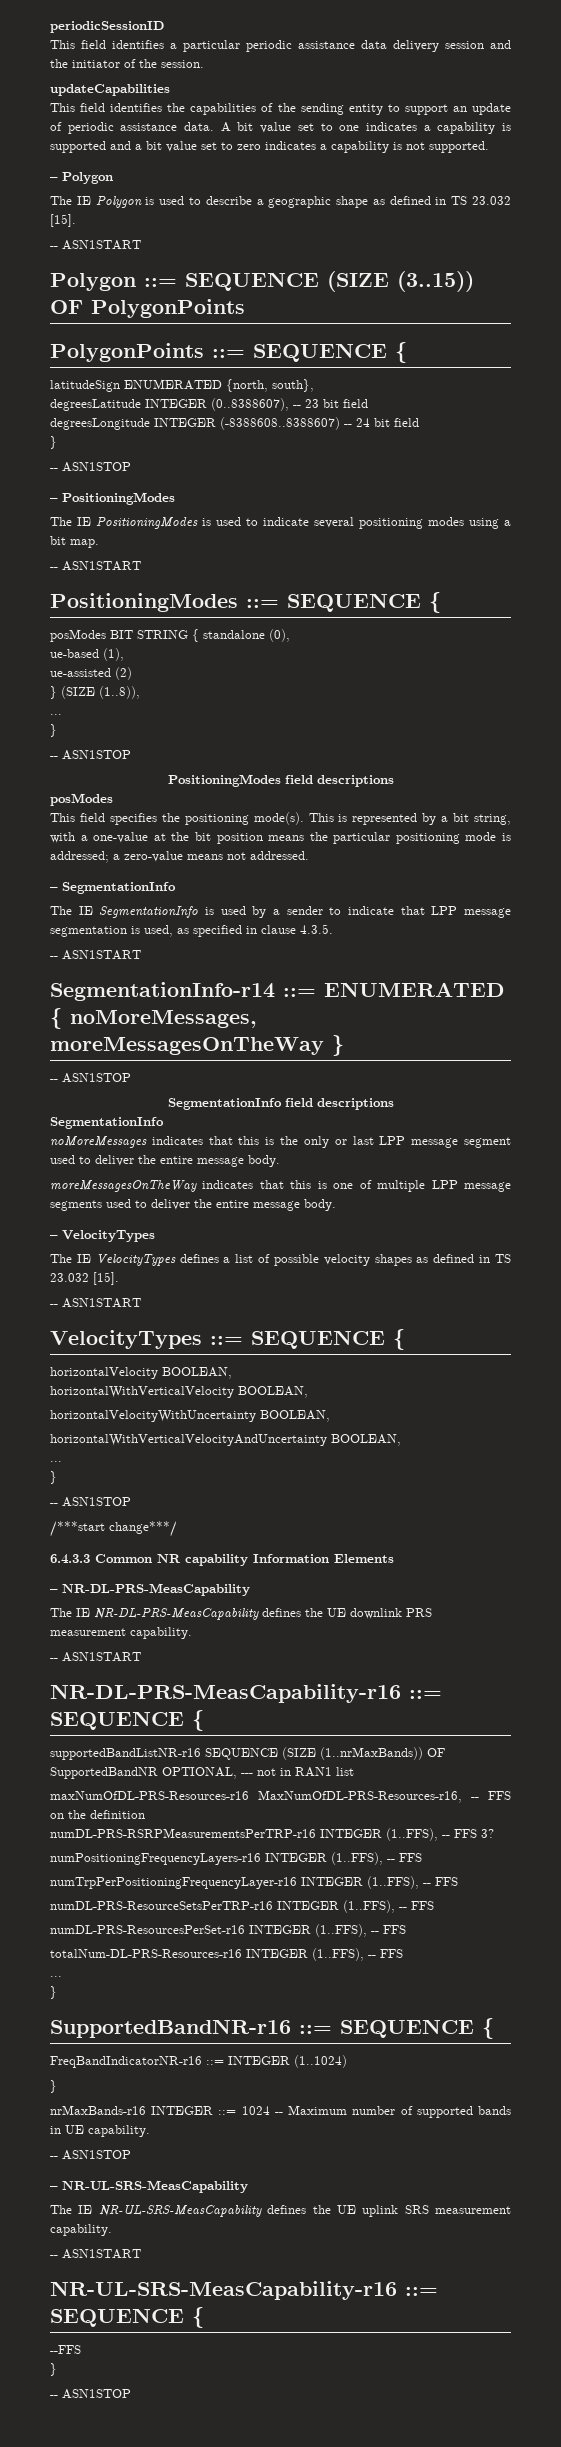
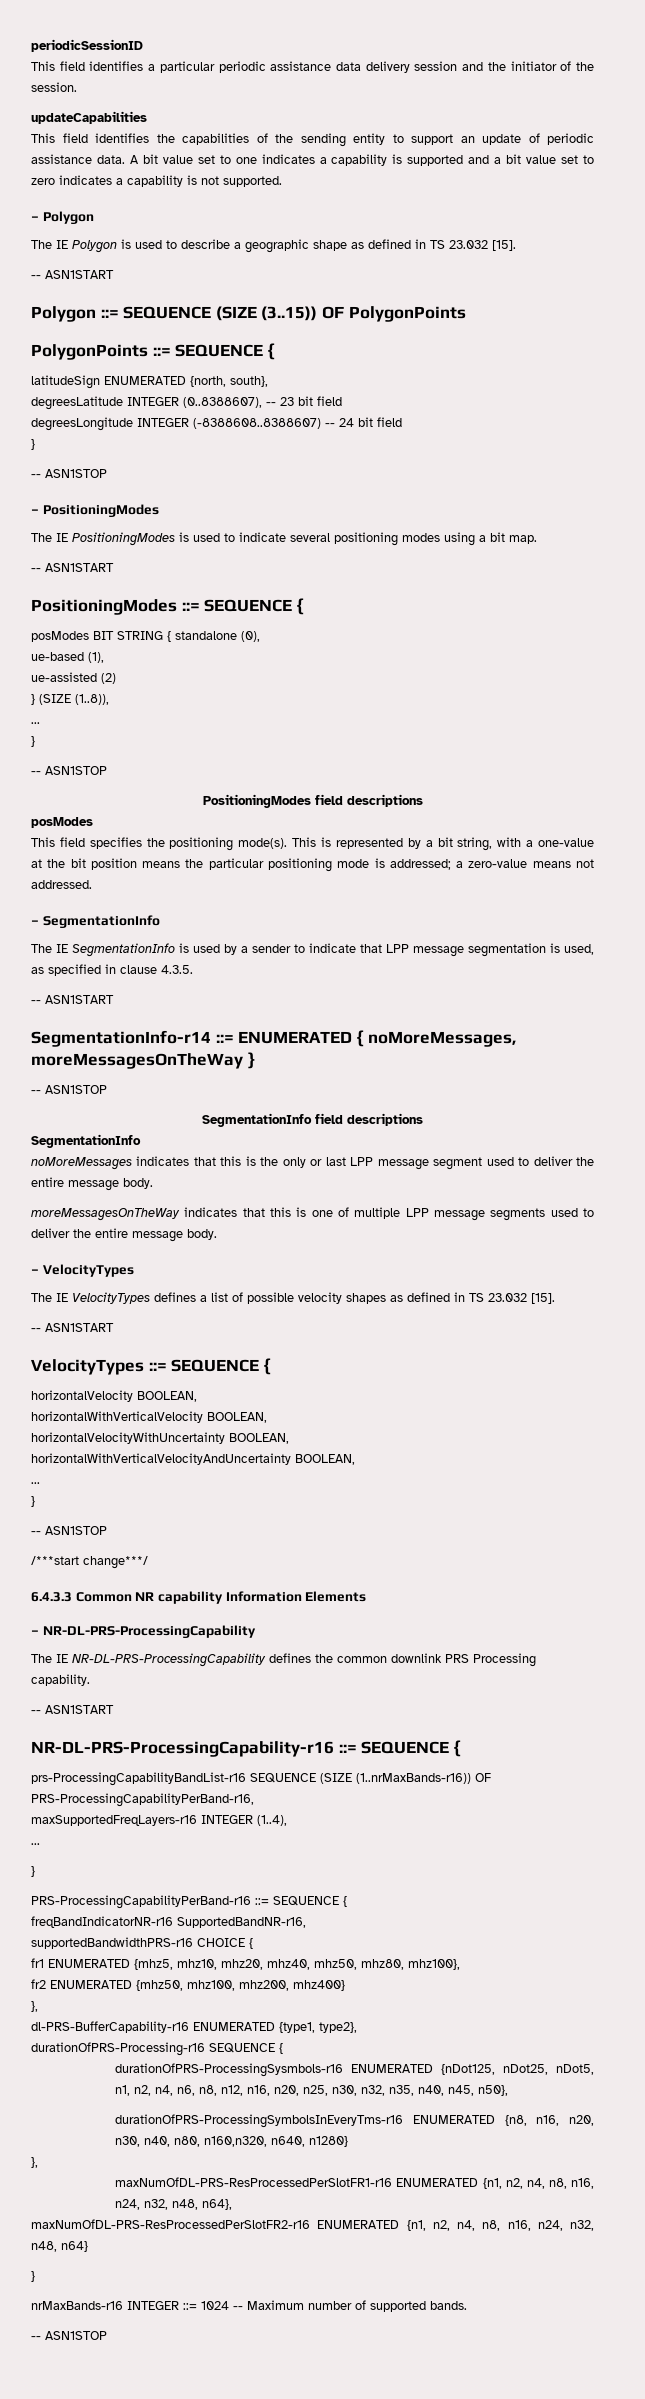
[62,1583,250,1596] [50,1608,346,1620] NR-DL-PRS-MeasCapability // The IE NR-DL-PRS-MeasCapability defines the UE -> [42,1625,256,1638] [31,1653,387,1667] NR-DL-PRS-ProcessingCapability // The IE NR-DL-PRS-ProcessingCapability defines the common
[50,1627,192,1639] [50,1652,141,1662] [50,1684,442,1703] [50,1710,204,1731] [50,1747,445,1760] [50,1767,354,1779] [50,1790,511,1803] [50,1810,145,1819] [50,1828,494,1841] [50,1852,422,1865] [50,1876,458,1889] [50,1900,434,1913] [50,1924,406,1937] [50,1948,403,1961] [50,1976,62,1977] [50,1986,57,1999] [50,2018,494,2039] [50,2055,347,2068] measurement capability. // -- ASN1START // NR-DL-PRS-MeasCapability-r16 ::= SEQUENCE { // supportedBandListNR-r16 SEQUENCE (SIZE (1..nrMaxBands)) OF SupportedBandNR OPTIONAL, --- not in RAN1 list // maxNumOfDL-PRS-Resources-r16 MaxNumOfDL-PRS-Resources-r16, -- FFS on the definition // numDL-PRS-RSRPMeasurementsPerTRP-r16 INTEGER (1..FFS), -- FFS 3? // numPositioningFrequencyLayers-r16 INTEGER (1..FFS), -- FFS // numTrpPerPositioningFrequencyLayer-r16 INTEGER (1..FFS), -- FFS // numDL-PRS-ResourceSetsPerTRP-r16 INTEGER (1..FFS), -- FFS // numDL-PRS-ResourcesPerSet-r16 INTEGER (1..FFS), -- FFS // totalNum-DL-PRS-Resources-r16 INTEGER (1..FFS), -- FFS // ... // } // SupportedBandNR-r16 ::= SEQUENCE { // FreqBandIndicatorNR-r16 ::= INTEGER (1..1024) -> [473,1653,536,1667] [31,1674,90,1686] [31,1705,114,1714] [31,1740,461,1757] [31,1772,491,1786] [31,1793,254,1807] [31,1815,287,1826] [31,1843,40,1845] [31,1866,35,1877] [31,1895,347,1909] [31,1916,306,1928] [31,1937,253,1949] [31,1958,460,1970] [31,1979,345,1991] [31,2001,38,2012] [31,2021,357,2033] [31,2042,283,2056] [115,2063,594,2077] [115,2085,509,2096] [115,2114,594,2128] [115,2136,349,2147] [31,2157,38,2168] [115,2177,594,2189] [115,2199,233,2210] [31,2219,594,2231] [31,2241,88,2252] Processing capability. // -- ASN1START // NR-DL-PRS-ProcessingCapability-r16 ::= SEQUENCE { // prs-ProcessingCapabilityBandList-r16 SEQUENCE (SIZE (1..nrMaxBands-r16)) OF PRS-ProcessingCapabilityPerBand-r16, // maxSupportedFreqLayers-r16 INTEGER (1..4), // ... // } // PRS-ProcessingCapabilityPerBand-r16 ::= SEQUENCE { // freqBandIndicatorNR-r16 SupportedBandNR-r16, // supportedBandwidthPRS-r16 CHOICE { // fr1 ENUMERATED {mhz5, mhz10, mhz20, mhz40, mhz50, mhz80, mhz100}, // fr2 ENUMERATED {mhz50, mhz100, mhz200, mhz400} // }, // dl-PRS-BufferCapability-r16 ENUMERATED {type1, type2}, // durationOfPRS-Processing-r16 SEQUENCE { // durationOfPRS-ProcessingSysmbols-r16 ENUMERATED {nDot125, nDot25, nDot5, n1, n2, n4, n6, n8, n12, n16, n20, n25, n30, n32, n35, n40, n45, n50}, // durationOfPRS-ProcessingSymbolsInEveryTms-r16 ENUMERATED {n8, n16, n20, n30, n40, n80, n160,n320, n640, n1280} // }, // maxNumOfDL-PRS-ResProcessedPerSlotFR1-r16 ENUMERATED {n1, n2, n4, n8, n16, n24, n32, n48, n64}, // maxNumOfDL-PRS-ResProcessedPerSlotFR2-r16 ENUMERATED {n1, n2, n4, n8, n16, n24, n32, n48, n64}
[478,2106,512,2115] [50,2125,150,2137] [50,2150,131,2160] [50,2180,248,2193] [50,2205,511,2217] [50,2224,112,2236] [50,2249,141,2259] [50,2281,438,2300] [50,2307,204,2328] [50,2345,81,2354] [50,2363,57,2376] bands in UE capability. // -- ASN1STOP // – NR-UL-SRS-MeasCapability // The IE NR-UL-SRS-MeasCapability defines the UE uplink SRS measurement capability. // -- ASN1START // NR-UL-SRS-MeasCapability-r16 ::= SEQUENCE { // --FFS // } -> [430,2301,467,2310] bands.

